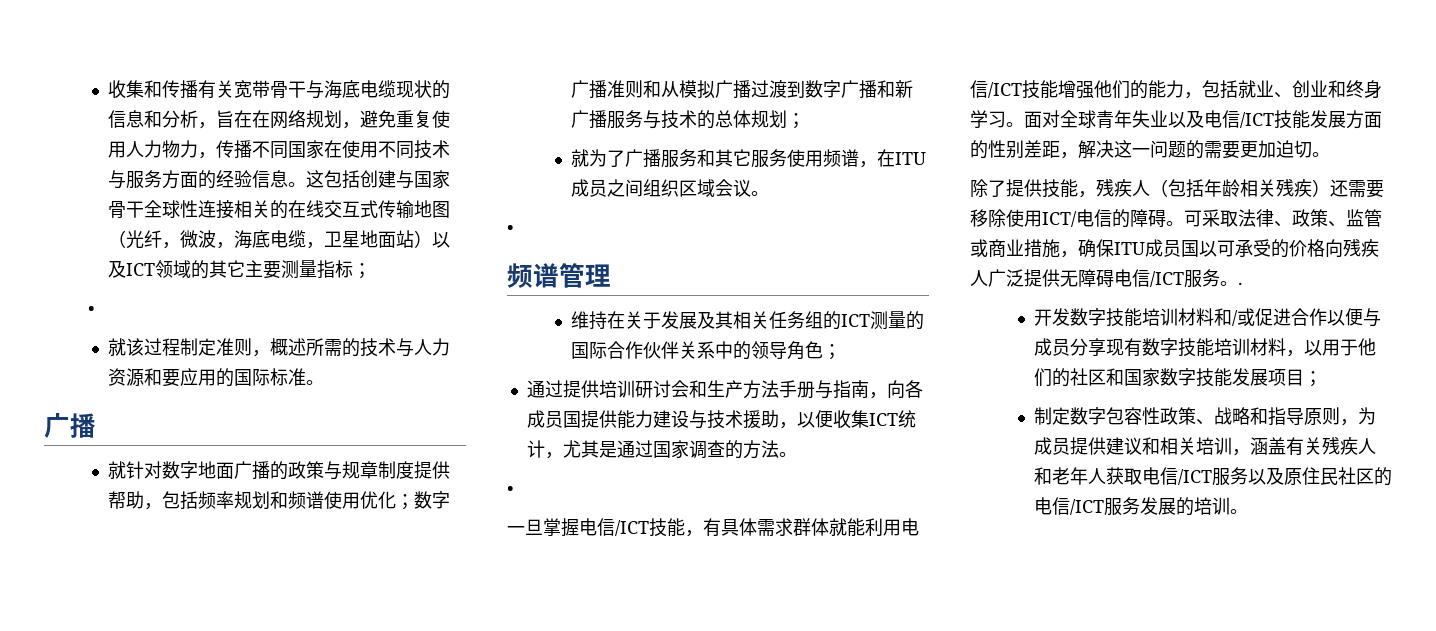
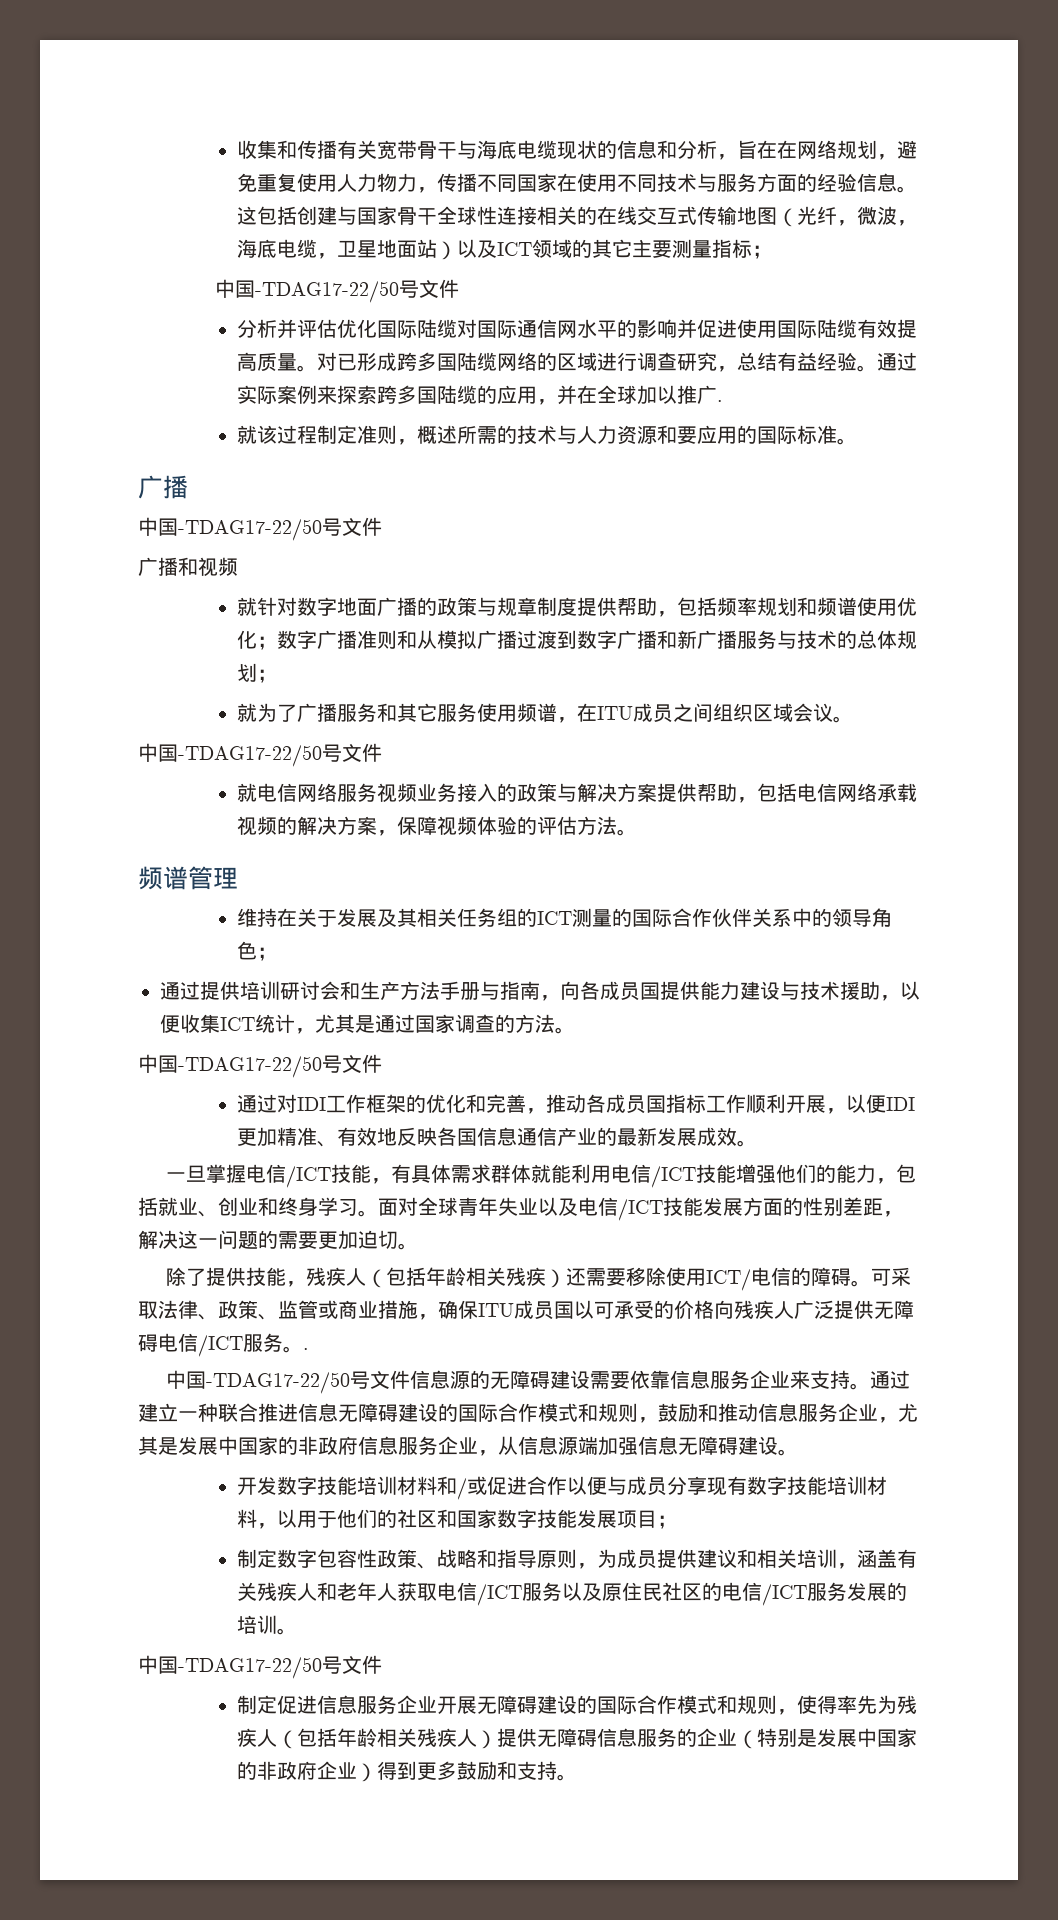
[88,306,96,315] • -> [214,279,459,303] [236,319,917,339] [236,352,917,372] [236,385,723,405] 中国-TDAG17-22/50号文件 // 分析并评估优化国际陆缆对国际通信网水平的影响并促进使用国际陆缆有效提高质量。对已形成跨多国陆缆网络的区域进行调查研究，总结有益经验。通过实际案例来探索跨多国陆缆的应用，并在全球加以推广.
(96, 425) none -> [138,517,382,541] [138,557,238,577] // 中国-TDAG17-22/50号文件 // 广播和视频
[507,225,514,234] • -> [138,743,382,767] [236,783,917,803] [236,816,637,836] 中国-TDAG17-22/50号文件 // 就电信网络服务视频业务接入的政策与解决方案提供帮助，包括电信网络承载视频的解决方案，保障视频体验的评估方法。
[507,486,514,495] • -> [138,1054,382,1078] [236,1094,915,1114] [236,1127,757,1147] 中国-TDAG17-22/50号文件 // 通过对IDI工作框架的优化和完善，推动各成员国指标工作顺利开展，以便IDI更加精准、有效地反映各国信息通信产业的最新发展成效。
(1243, 283) none -> [166,1370,911,1394] [138,1403,918,1423] [138,1436,798,1456] // 中国-TDAG17-22/50号文件信息源的无障碍建设需要依靠信息服务企业来支持。通过建立一种联合推进信息无障碍建设的国际合作模式和规则，鼓励和推动信息服务企业，尤其是发展中国家的非政府信息服务企业，从信息源端加强信息无障碍建设。
(1248, 511) none -> [138,1655,382,1679] [236,1695,917,1715] [236,1728,917,1749] [236,1761,577,1782] // 中国-TDAG17-22/50号文件 // 制定促进信息服务企业开展无障碍建设的国际合作模式和规则，使得率先为残疾人（包括年龄相关残疾人）提供无障碍信息服务的企业（特别是发展中国家的非政府企业）得到更多鼓励和支持。

